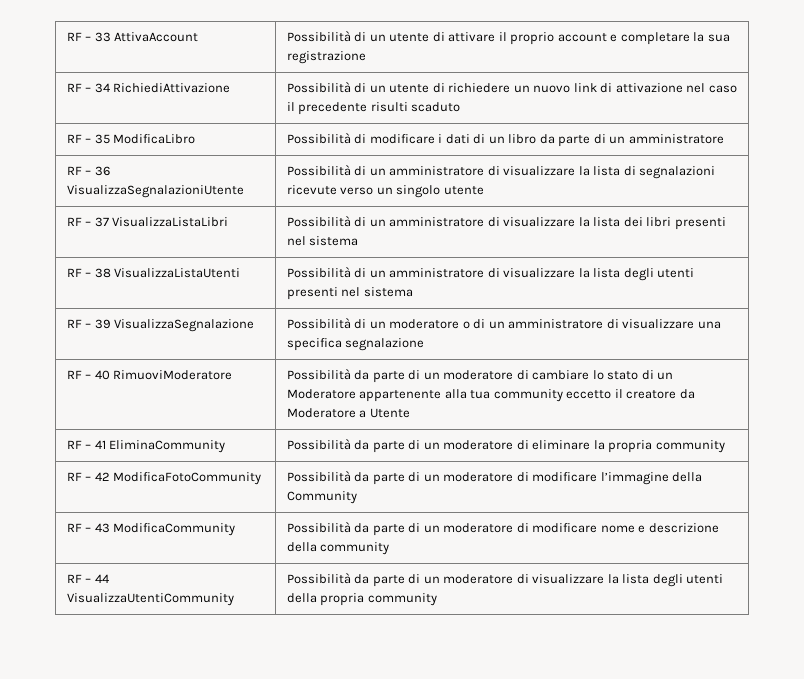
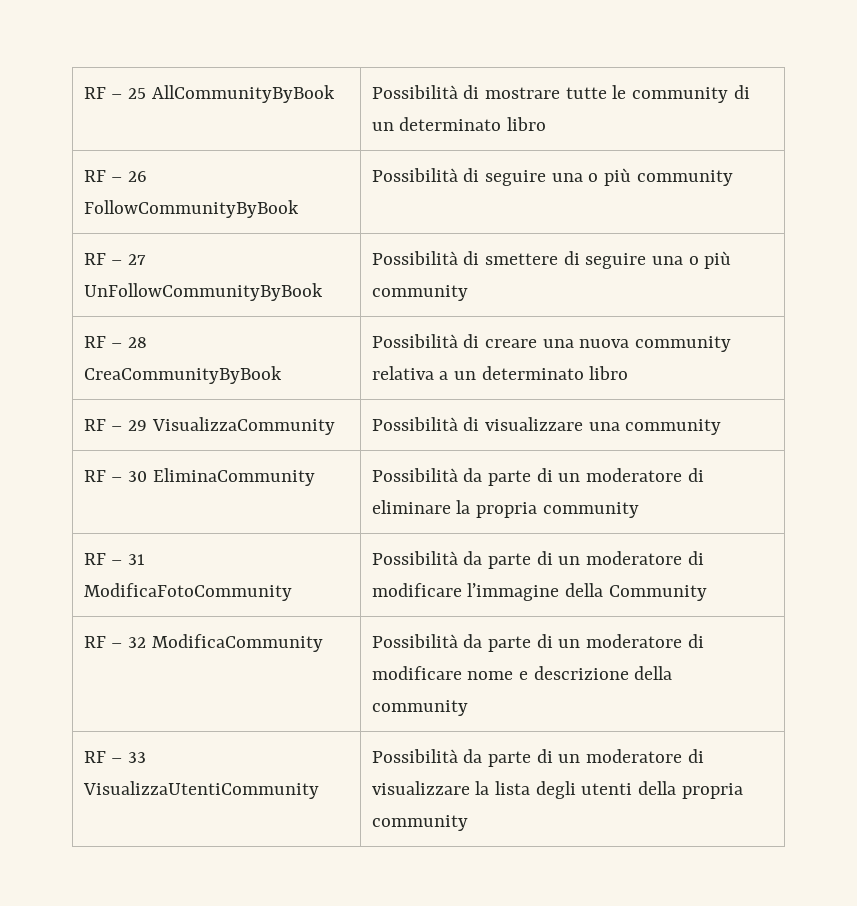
[66,32,199,42] [286,31,730,45] [286,51,366,64] [66,83,231,93] [286,82,737,93] [286,102,461,115] [66,134,196,144] [286,133,724,147] [66,166,110,176] [66,185,244,198] [286,165,716,179] [286,185,484,198] [66,217,229,227] [286,216,726,230] [286,236,359,246] [66,268,241,278] [286,267,695,281] [286,287,413,300] [66,319,255,332] [286,318,721,329] [286,338,425,351] [66,370,233,380] [286,369,674,383] [286,389,695,402] [286,408,410,418] [66,440,106,449] RF – 33 AttivaAccount | Possibilità di un utente di attivare il proprio account e completare la sua registrazione // RF – 34 RichiediAttivazione | Possibilità di un utente di richiedere un nuovo link di attivazione nel caso il precedente risulti scaduto // RF – 35 ModificaLibro | Possibilità di modificare i dati di un libro da parte di un amministratore // RF – 36 VisualizzaSegnalazioniUtente | Possibilità di un amministratore di visualizzare la lista di segnalazioni ricevute verso un singolo utente // RF – 37 VisualizzaListaLibri | Possibilità di un amministratore di visualizzare la lista dei libri presenti nel sistema // RF – 38 VisualizzaListaUtenti | Possibilità di un amministratore di visualizzare la lista degli utenti presenti nel sistema // RF – 39 VisualizzaSegnalazione | Possibilità di un moderatore o di un amministratore di visualizzare una specifica segnalazione // RF – 40 RimuoviModeratore | Possibilità da parte di un moderatore di cambiare lo stato di un Moderatore appartenente alla tua community eccetto il creatore da Moderatore a Utente // RF – 41 -> [83,85,335,103] [371,85,750,103] [371,117,546,131] [83,170,147,182] [83,200,299,218] [371,168,733,186] [83,253,146,265] [83,283,323,301] [371,251,732,269] [371,285,468,301] [83,336,147,348] [83,366,282,384] [371,334,731,352] [371,366,629,380] [83,417,335,435] [371,417,722,435] [83,470,147,482] RF – 25 AllCommunityByBook | Possibilità di mostrare tutte le community di un determinato libro // RF – 26 FollowCommunityByBook | Possibilità di seguire una o più community // RF – 27 UnFollowCommunityByBook | Possibilità di smettere di seguire una o più community // RF – 28 CreaCommunityByBook | Possibilità di creare una nuova community relativa a un determinato libro // RF – 29 VisualizzaCommunity | Possibilità di visualizzare una community // RF – 30
[94,472,110,481] 42 -> [127,554,145,565] 31
[94,523,110,533] 43 -> [127,637,146,648] 32
[94,574,109,583] 44 -> [127,752,146,763] 33

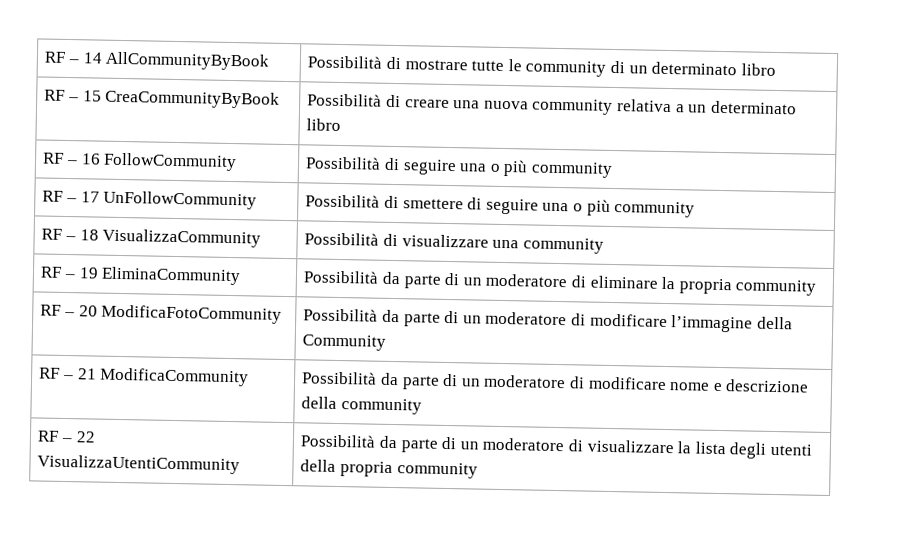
[83,87,146,99] RF – 25 -> [44,51,103,64] RF – 14
[127,171,147,182] [83,200,299,218] [371,168,733,186] [83,253,146,265] [83,283,323,301] [371,251,732,269] [371,285,468,301] [83,336,147,348] 26 FollowCommunityByBook | Possibilità di seguire una o più community // RF – 27 UnFollowCommunityByBook | Possibilità di smettere di seguire una o più community // RF – 28 -> [82,90,102,102] 15
[127,420,147,431] 29 -> [80,152,238,172] [305,156,613,178] [42,190,258,210] [305,194,696,218] [41,228,99,241] 16 FollowCommunity | Possibilità di seguire una o più community // RF – 17 UnFollowCommunity | Possibilità di smettere di seguire una o più community // RF – 18
[127,471,147,482] 30 -> [78,267,99,279] 19
[127,554,145,565] 31 -> [78,305,98,317] 20
[127,637,146,648] 32 -> [77,368,97,380] 21
[127,752,146,763] 33 -> [75,431,96,443] 22

